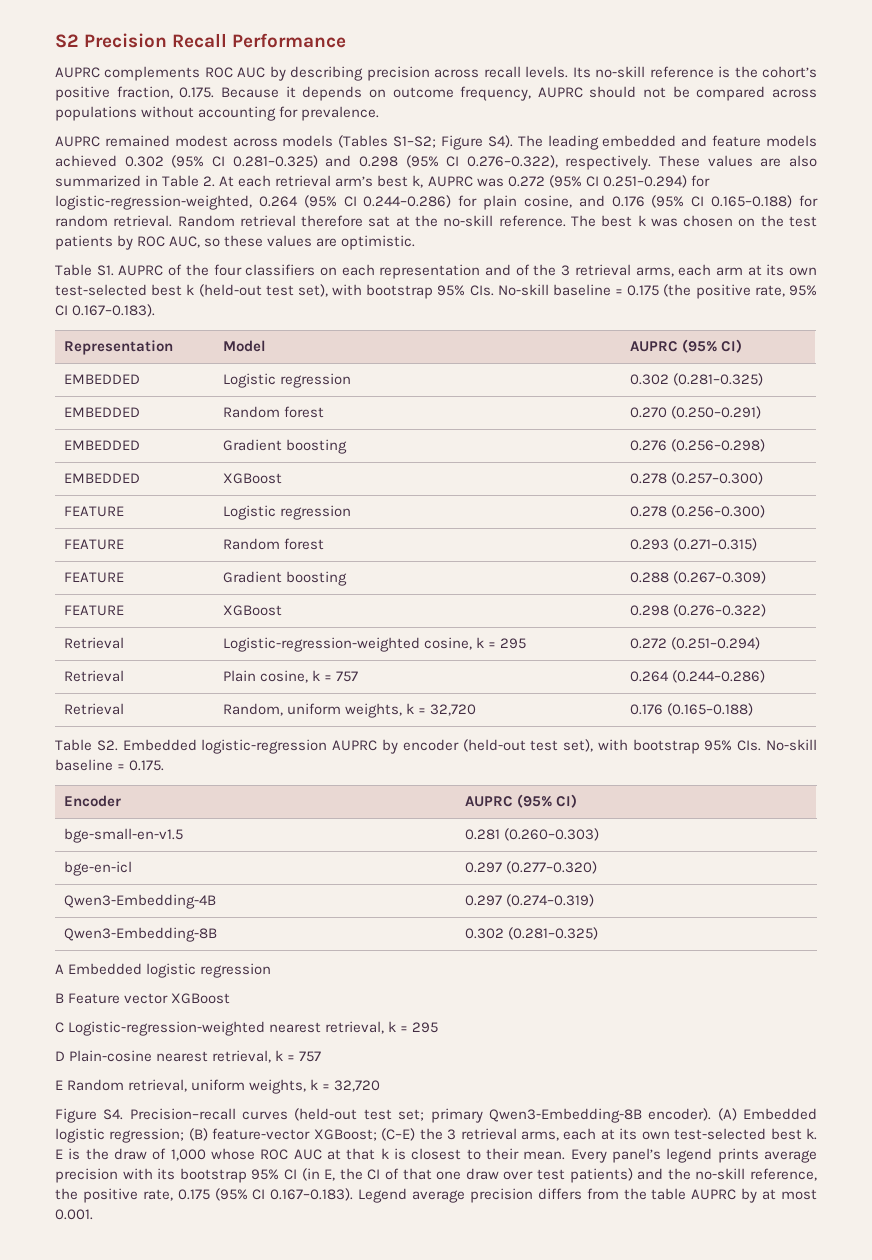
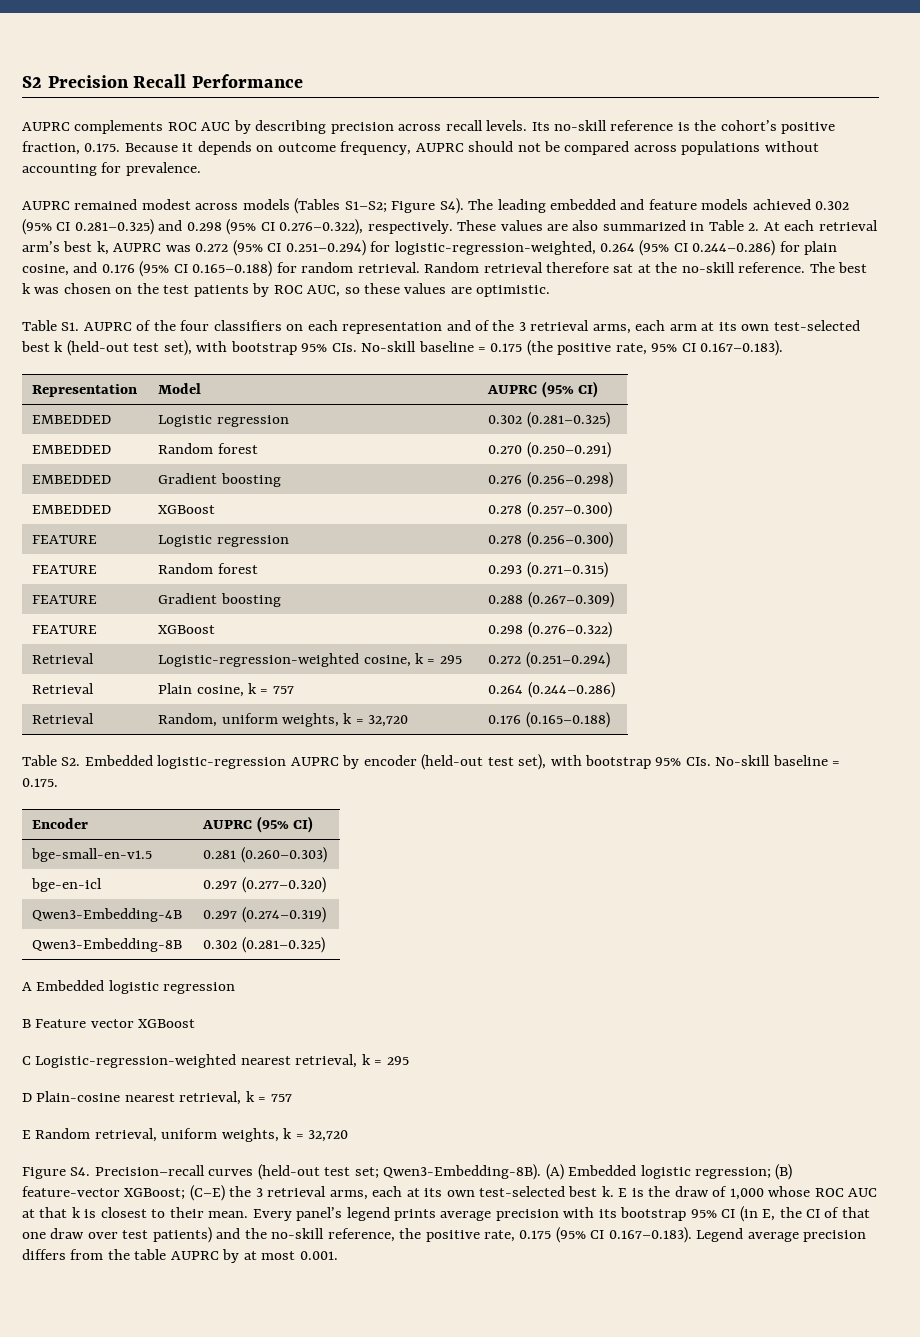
[430,1108,712,1123] primary Qwen3-Embedding-8B encoder). -> [383,1164,542,1180] Qwen3-Embedding-8B).

